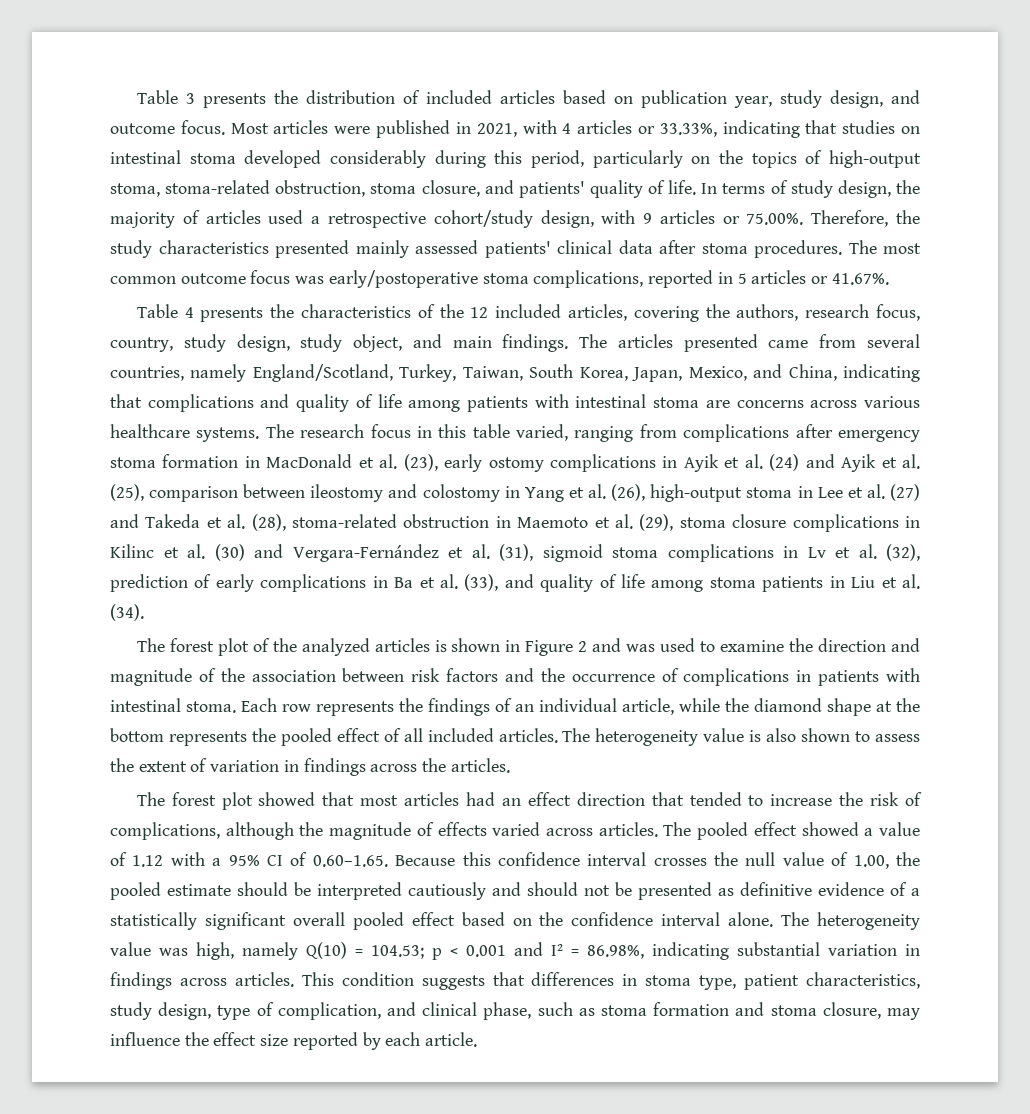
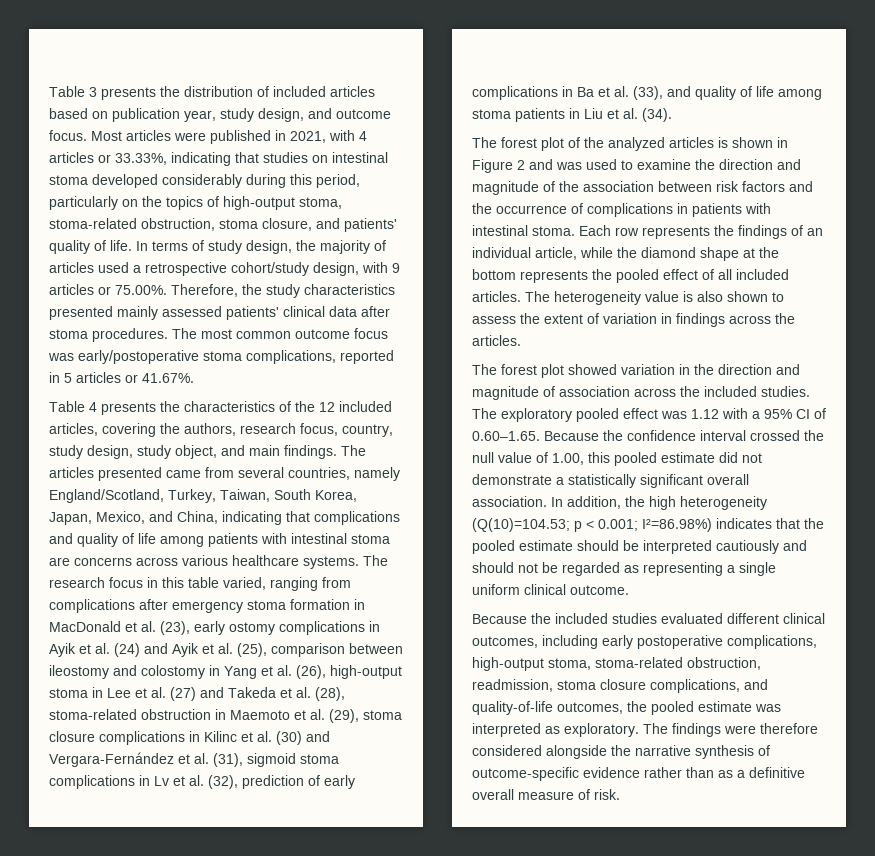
[322,792,923,806] [110,822,920,840] [110,852,127,866] that most articles had an effect direction that tended to increase the risk of complications, although the magnitude of effects varied across articles. The pooled effect showed a value of -> [621,364,800,375] [472,386,810,400] [472,408,687,422] variation in the direction and magnitude of association across the included studies. The exploratory pooled effect was
[462,852,707,866] this confidence interval crosses -> [603,430,800,441] the confidence interval crossed
(889, 862) none -> [588,452,762,466] [472,474,749,488] [472,496,767,510] [472,518,800,532] this pooled estimate did not demonstrate a statistically significant overall association. In addition, the high heterogeneity (Q(10)=104.53; p < 0.001; I²=86.98%) indicates that
[638,882,920,900] [110,912,920,930] [110,942,920,960] [110,972,920,990] [110,1002,921,1020] [110,1032,478,1050] presented as definitive evidence of a statistically significant overall pooled effect based on the confidence interval alone. The heterogeneity value was high, namely Q(10) = 104.53; p < 0.001 and I² = 86.98%, indicating substantial variation in findings across articles. This condition suggests that differences in stoma type, patient characteristics, study design, type of complication, and clinical phase, such as stoma formation and stoma closure, may influence the effect size reported by each article. -> [562,562,776,576] [472,584,629,595] [472,613,825,624] [472,635,817,649] [472,657,761,671] [472,679,768,693] [472,701,781,715] [472,723,818,737] [472,745,770,759] [472,767,805,781] [472,789,620,800] regarded as representing a single uniform clinical outcome. // Because the included studies evaluated different clinical outcomes, including early postoperative complications, high-output stoma, stoma-related obstruction, readmission, stoma closure complications, and quality-of-life outcomes, the pooled estimate was interpreted as exploratory. The findings were therefore considered alongside the narrative synthesis of outcome-specific evidence rather than as a definitive overall measure of risk.

